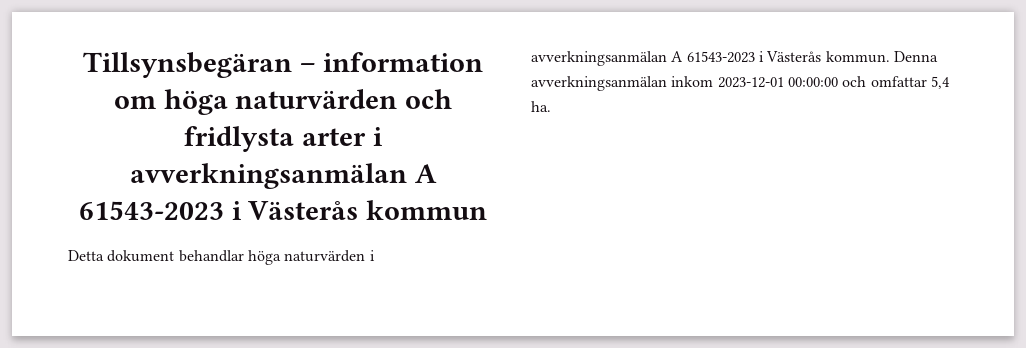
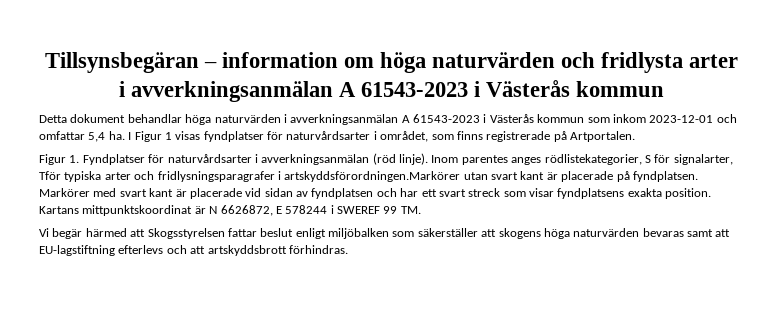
[825,51,938,63] [531,76,667,91] kommun. Denna avverkningsanmälan -> [537,114,610,123] kommun som
[787,77,838,87] 00:00:00 -> (714, 119) none
(551, 106) none -> [128,131,635,142] [39,153,733,165] [39,171,698,182] [39,188,712,199] [39,205,421,216] [39,228,731,239] [39,245,348,256] I Figur 1 visas fyndplatser för naturvårdsarter i området, som finns registrerade på Artportalen. // Figur 1. Fyndplatser för naturvårdsarter i avverkningsanmälan (röd linje). Inom parentes anges rödlistekategorier, S för signalarter, Tför typiska arter och fridlysningsparagrafer i artskyddsförordningen.Markörer utan svart kant är placerade på fyndplatsen. Markörer med svart kant är placerade vid sidan av fyndplatsen och har ett svart streck som visar fyndplatsens exakta position. Kartans mittpunktskoordinat är N 6626872, E 578244 i SWEREF 99 TM. // Vi begär härmed att Skogsstyrelsen fattar beslut enligt miljöbalken som säkerställer att skogens höga naturvärden bevaras samt att EU-lagstiftning efterlevs och att artskyddsbrott förhindras.

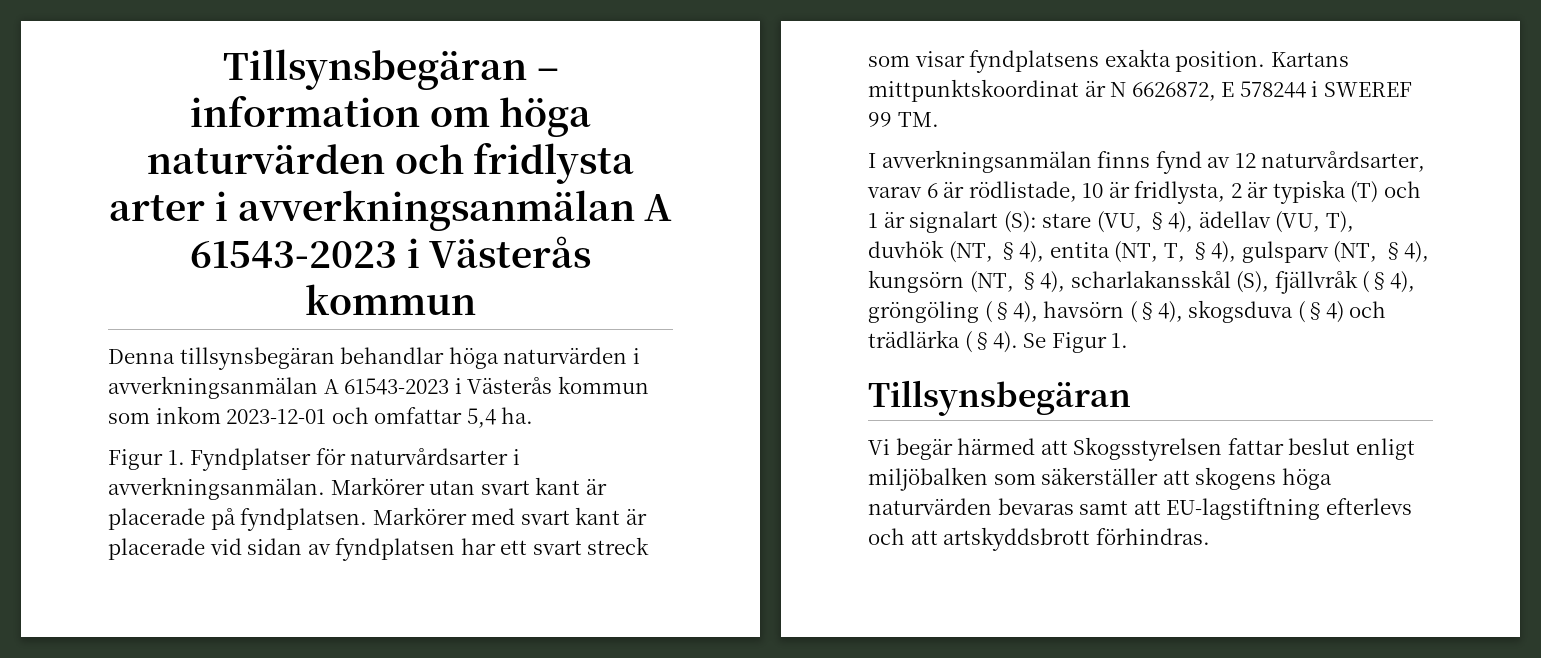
[39,114,126,123] Detta dokument -> [108,347,335,370] Denna tillsynsbegäran
[128,131,635,142] I Figur 1 visas fyndplatser för naturvårdsarter i området, som finns registrerade på Artportalen. -> (534, 415) none
[261,153,733,165] [39,171,461,182] avverkningsanmälan (röd linje). Inom parentes anges rödlistekategorier, S för signalarter, Tför typiska arter och fridlysningsparagrafer i artskyddsförordningen.Markörer -> [108,477,425,500] avverkningsanmälan. Markörer
[376,188,397,197] och -> (456, 549) none
(421, 210) none -> [868,150,1426,174] [867,180,1421,204] [868,211,1354,233] [868,240,1429,263] [868,270,1416,294] [868,300,1387,323] [868,330,1129,353] [868,380,1131,416] // I avverkningsanmälan finns fynd av 12 naturvårdsarter, varav 6 är rödlistade, 10 är fridlysta, 2 är typiska (T) och 1 är signalart (S): stare (VU, §4), ädellav (VU, T), duvhök (NT, §4), entita (NT, T, §4), gulsparv (NT, §4), kungsörn (NT, §4), scharlakansskål (S), fjällvråk (§4), gröngöling (§4), havsörn (§4), skogsduva (§4) och trädlärka (§4). Se Figur 1. // Tillsynsbegäran

